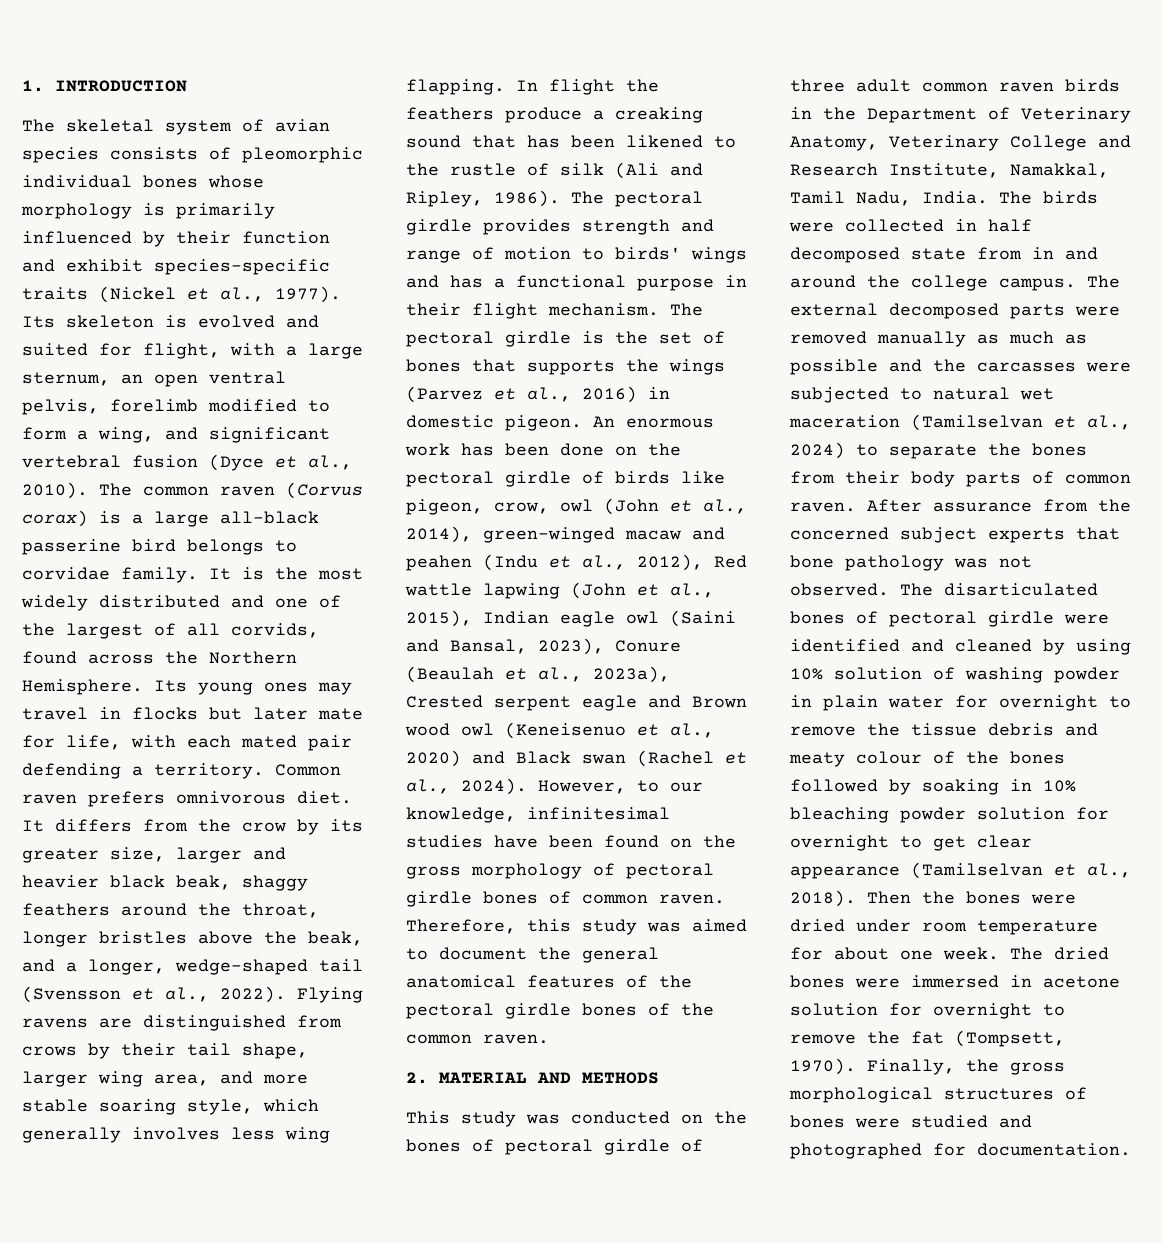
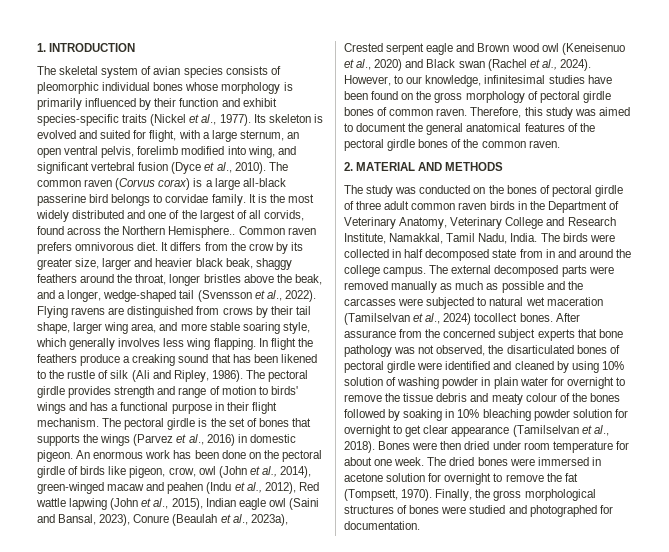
[308,400,330,412] [22,427,88,440] to form a -> [227,146,246,155] into
[22,679,352,695] [22,707,363,720] [22,735,352,751] [22,763,264,779] Hemisphere. Its young ones may travel in flocks but later mate for life, with each mated pair defending a territory. -> [168,226,236,238] Hemisphere..
[406,1111,450,1124] This -> [344,185,363,194] The
[856,443,1087,459] [790,471,1131,487] [790,502,856,512] to separate the bones from their body parts of common raven. -> [474,313,553,322] tocollect bones.
[790,583,933,596] observed. The -> [436,345,504,356] observed, the
[867,891,1076,904] Then the bones were -> [378,441,462,450] Bones were then

